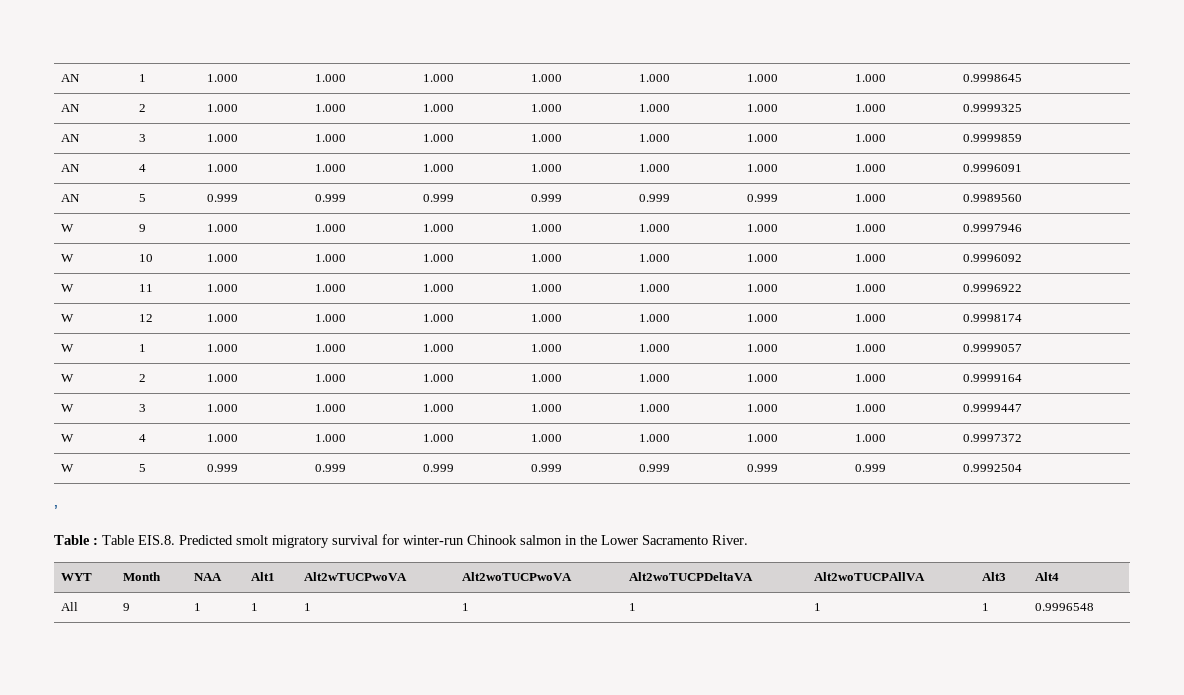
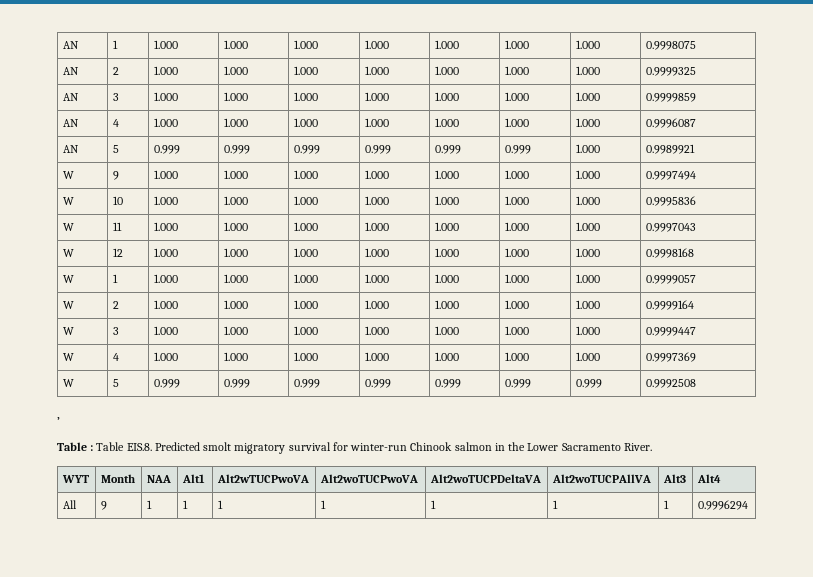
[963,74,1023,82] 0.9998645 -> [645,41,696,50] 0.9998075
[963,164,1023,172] 0.9996091 -> [645,118,696,128] 0.9996087
[963,194,1023,202] 0.9989560 -> [645,144,695,154] 0.9989921
[963,224,1023,232] 0.9997946 -> [645,171,696,180] 0.9997494
[963,254,1023,262] 0.9996092 -> [645,196,696,206] 0.9995836
[963,284,1023,292] 0.9996922 -> [645,223,696,232] 0.9997043
[963,314,1023,322] 0.9998174 -> [645,248,694,258] 0.9998168
[963,434,1023,442] 0.9997372 -> [645,352,696,362] 0.9997369
[963,464,1023,472] 0.9992504 -> [645,379,696,388] 0.9992508
[1035,603,1095,611] 0.9996548 -> [697,500,748,510] 0.9996294

